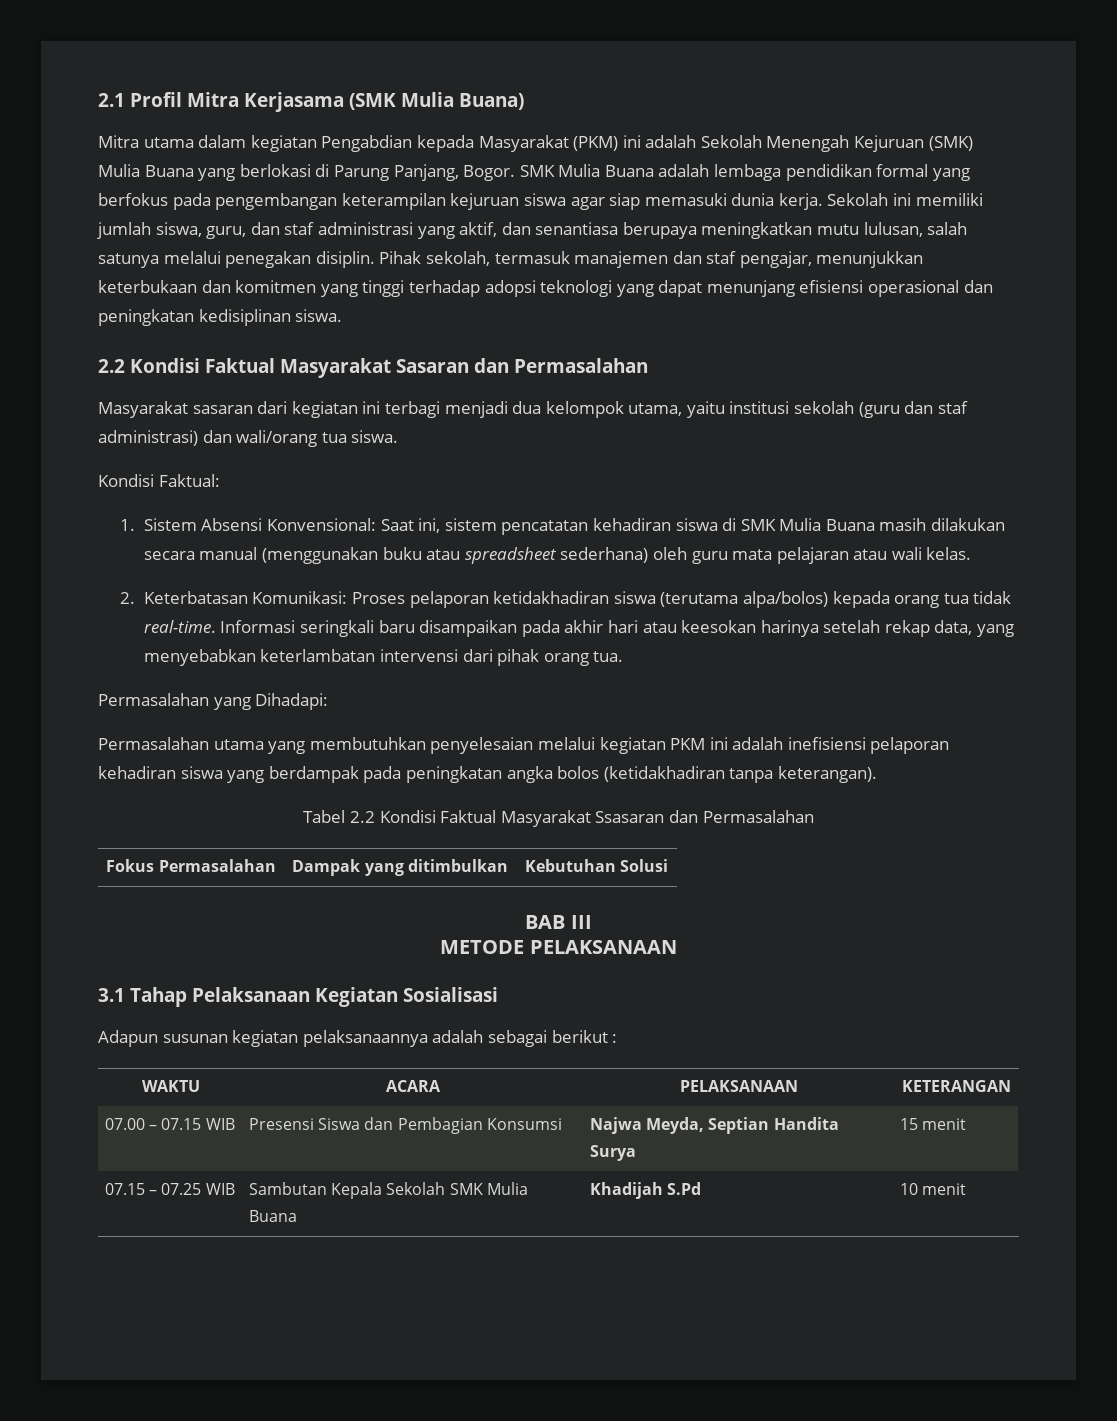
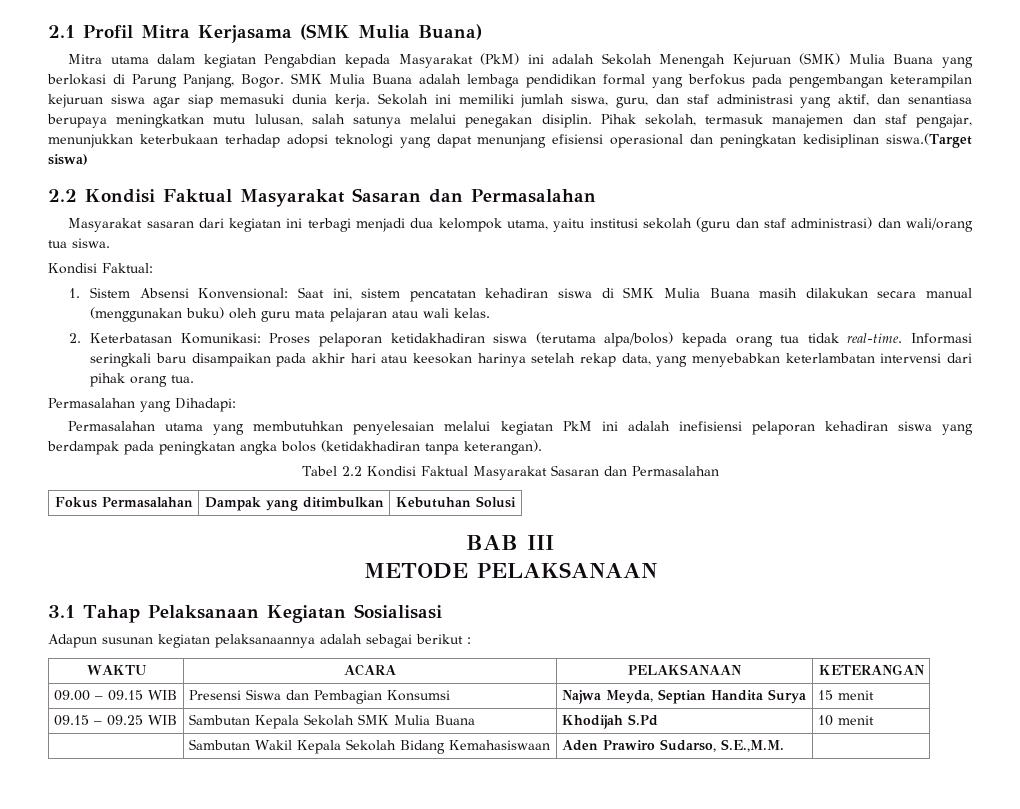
[573,136,619,151] (PKM) -> [480,53,520,65] (PkM)
[201,280,405,297] dan komitmen yang tinggi -> (218, 139) none
[295,309,343,322] siswa. -> [886,133,973,148] [48,154,88,165] siswa.(Target siswa)
[382,547,649,564] buku atau spreadsheet sederhana) -> [186,307,225,319] buku)
[670,738,706,750] PKM -> [562,421,592,431] PkM
[595,811,665,823] Ssasaran -> [550,465,599,476] Sasaran
[105,1118,202,1130] 07.00 – 07.15 -> [53,690,143,701] 09.00 – 09.15
[105,1183,202,1195] 07.15 – 07.25 -> [53,715,143,726] 09.15 – 09.25
[590,1182,664,1199] Khadijah -> [561,715,623,729] Khodijah
(967, 1189) none -> [188,739,550,754] [561,739,784,752] // | Sambutan Wakil Kepala Sekolah Bidang Kemahasiswaan | Aden Prawiro Sudarso, S.E.,M.M. |

